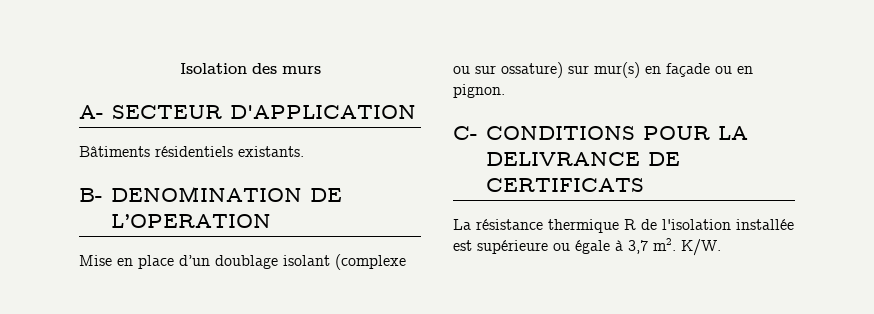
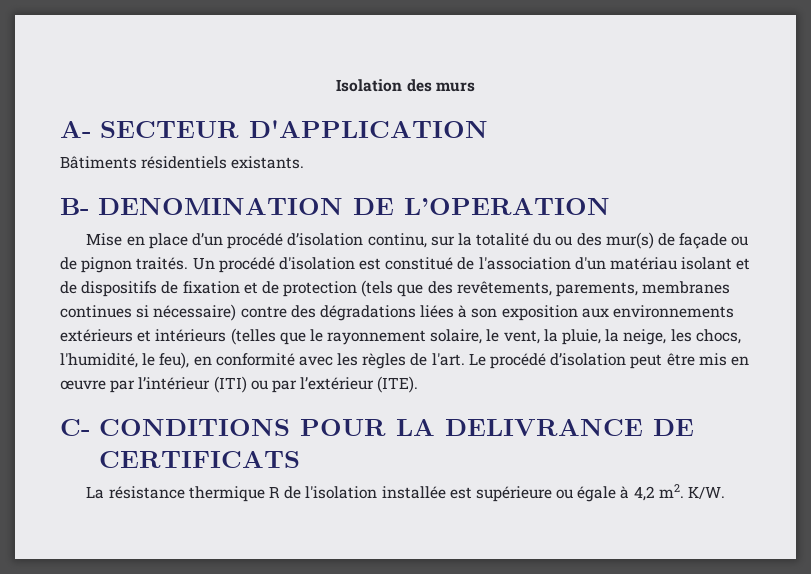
[215,254,406,270] [453,62,753,78] [453,84,505,98] doublage isolant (complexe ou sur ossature) sur mur(s) en façade ou en pignon. -> [227,232,749,249] [60,257,751,273] [60,280,731,297] [60,304,735,321] [60,328,741,345] [60,352,749,369] [60,376,419,393] procédé d’isolation continu, sur la totalité du ou des mur(s) de façade ou de pignon traités. Un procédé d'isolation est constitué de l'association d'un matériau isolant et de dispositifs de fixation et de protection (tels que des revêtements, parements, membranes continues si nécessaire) contre des dégradations liées à son exposition aux environnements extérieurs et intérieurs (telles que le rayonnement solaire, le vent, la pluie, la neige, les chocs, l'humidité, le feu), en conformité avec les règles de l'art. Le procédé d’isolation peut être mis en œuvre par l’intérieur (ITI) ou par l’extérieur (ITE).
[628,240,648,254] 3,7 -> [633,486,655,501] 4,2

